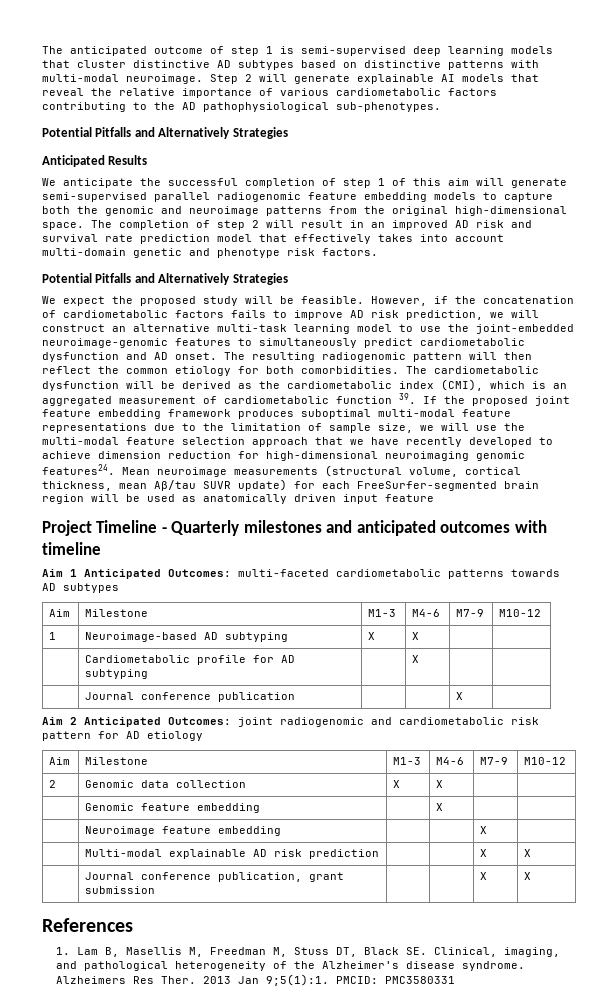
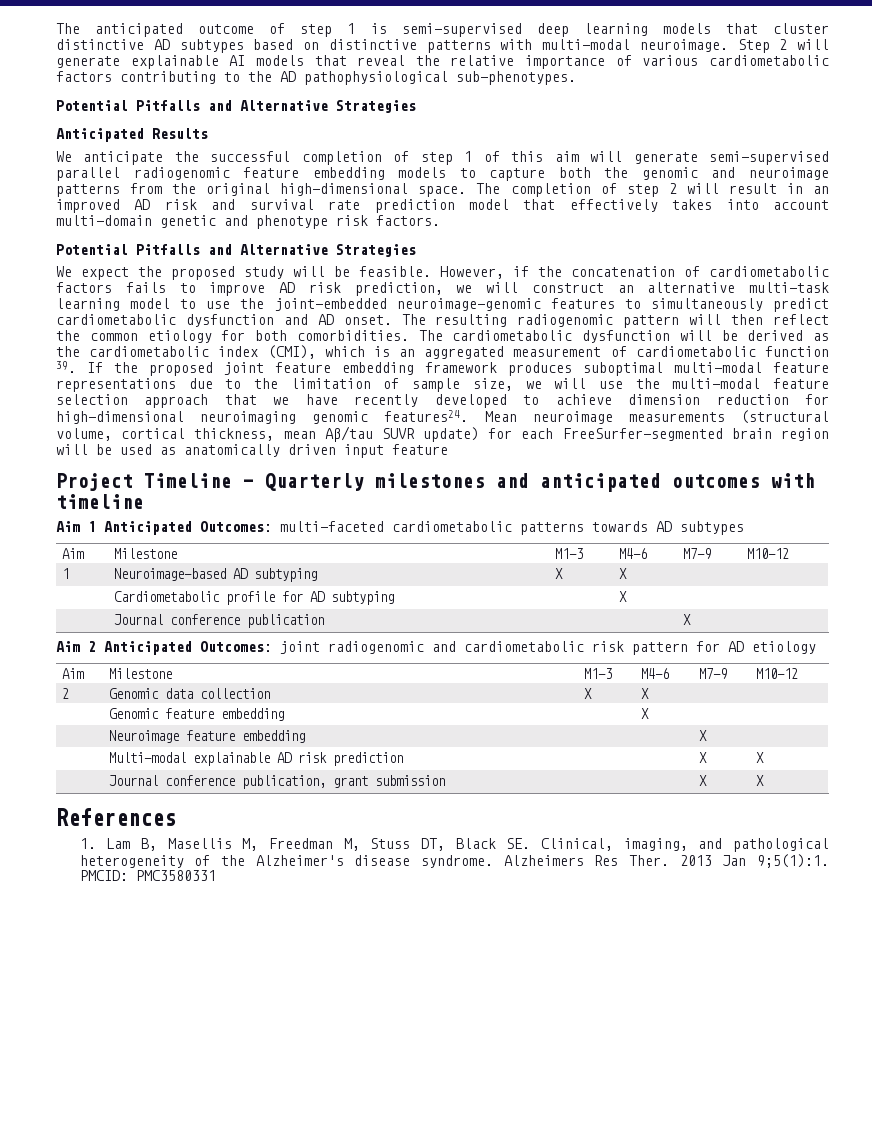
[158,127,231,139] Alternatively -> [240,100,328,111] Alternative
[158,273,231,285] Alternatively -> [240,244,328,255] Alternative

